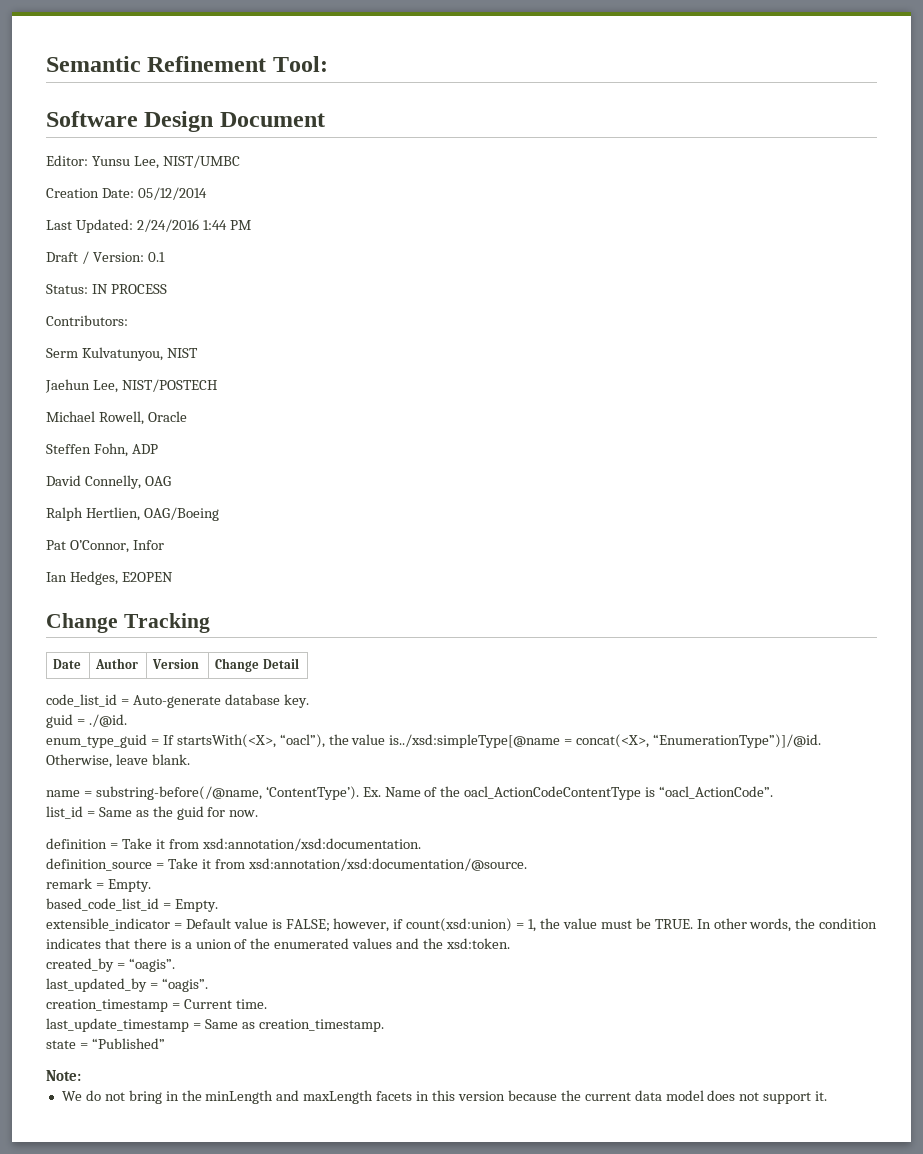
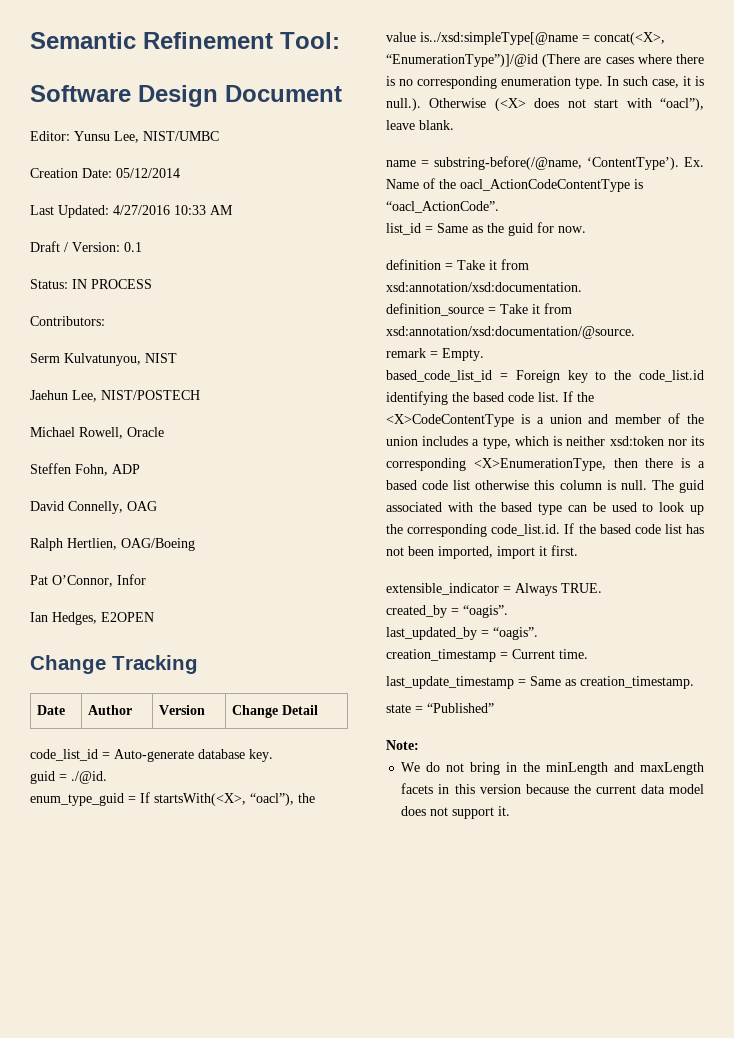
[136,219,251,232] 2/24/2016 1:44 PM -> [113,205,233,215] 4/27/2016 10:33 AM
[653,734,822,748] [46,754,112,768] “EnumerationType”)]/@id. Otherwise, -> [386,54,704,67] [386,76,704,89] [386,98,704,111] “EnumerationType”)]/@id (There are cases where there is no corresponding enumeration type. In such case, it is null.). Otherwise (<X> does not start with “oacl”),
[174,899,218,912] [46,918,878,932] [46,938,510,949] Empty. // extensible_indicator = Default value is FALSE; however, if count(xsd:union) = 1, the value must be TRUE. In other words, the condition indicates that there is a union of the enumerated values and the xsd:token. -> [515,370,704,383] [386,391,594,405] [386,413,704,427] [386,436,704,449] [386,458,705,471] [386,480,704,493] [386,502,704,515] [386,523,704,537] [386,545,578,559] [386,583,602,596] Foreign key to the code_list.id identifying the based code list. If the <X>CodeContentType is a union and member of the union includes a type, which is neither xsd:token nor its corresponding <X>EnumerationType, then there is a based code list otherwise this column is null. The guid associated with the based type can be used to look up the corresponding code_list.id. If the based code list has not been imported, import it first. // extensible_indicator = Always TRUE.

